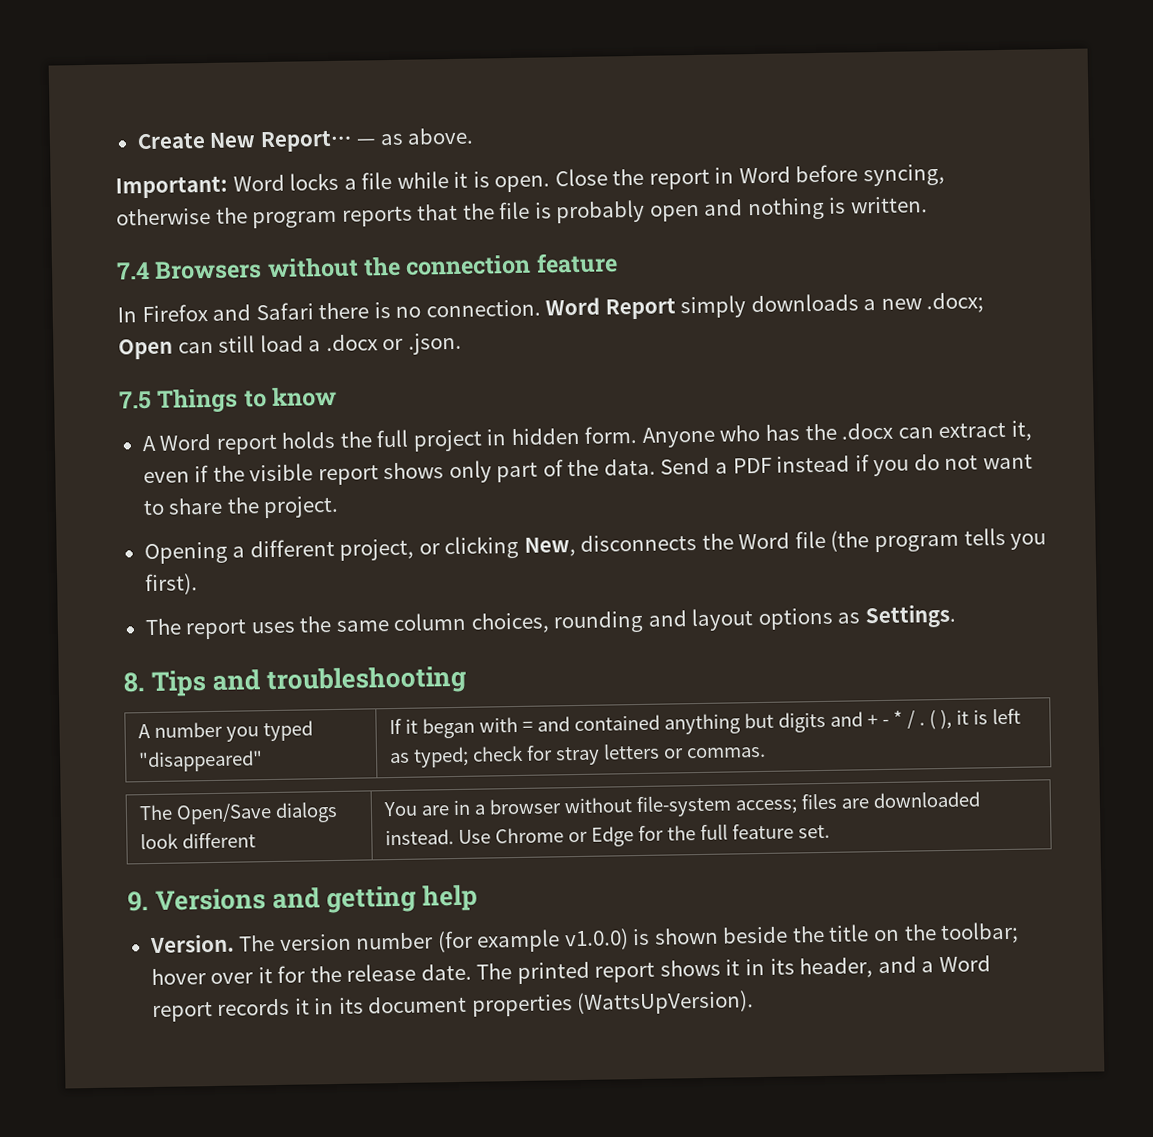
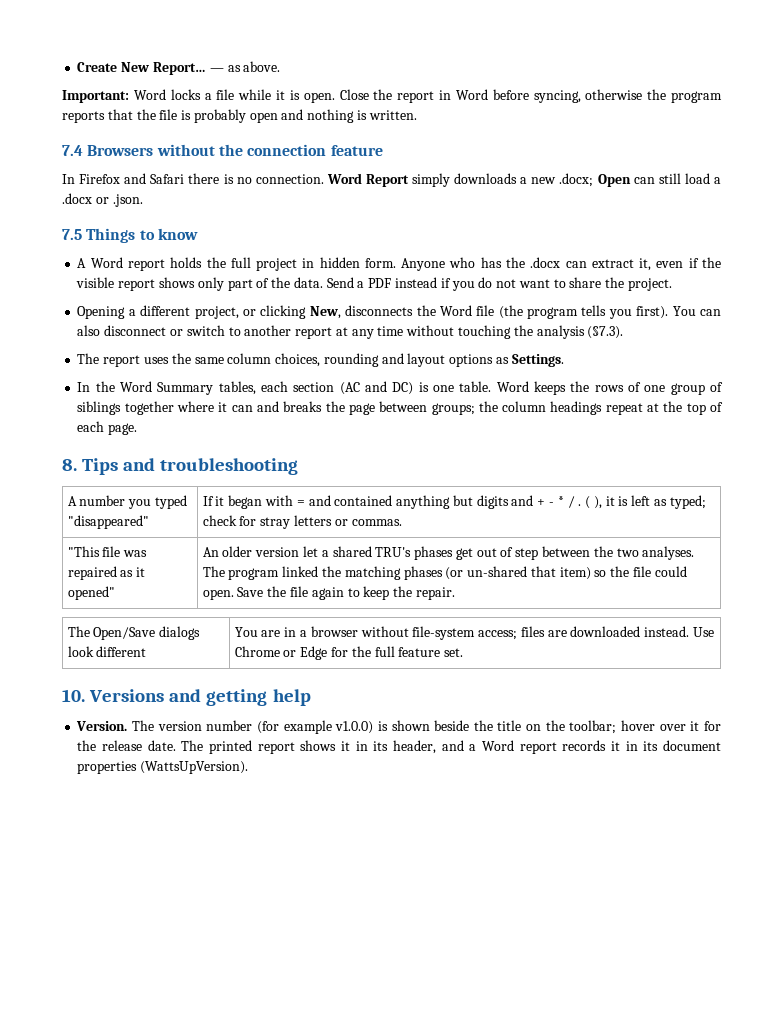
(198, 584) none -> [672,306,721,316] [77,325,624,339] You can also disconnect or switch to another report at any time without touching the analysis (§7.3).
(957, 616) none -> [77,381,724,395] [77,401,724,415] [77,421,138,435] // In the Word Summary tables, each section (AC and DC) is one table. Word keeps the rows of one group of siblings together where it can and breaks the page between groups; the column headings repeat at the top of each page.
(767, 752) none -> [67,546,148,557] [67,566,146,580] [67,586,115,600] [202,546,695,560] [202,566,687,580] [202,586,455,600] // "This file was repaired as it opened" | An older version let a shared TRU's phases get out of step between the two analyses. The program linked the matching phases (or un-shared that item) so the file could open. Save the file again to keep the repair.
[127,891,149,912] 9. -> [62,689,85,702] 10.

